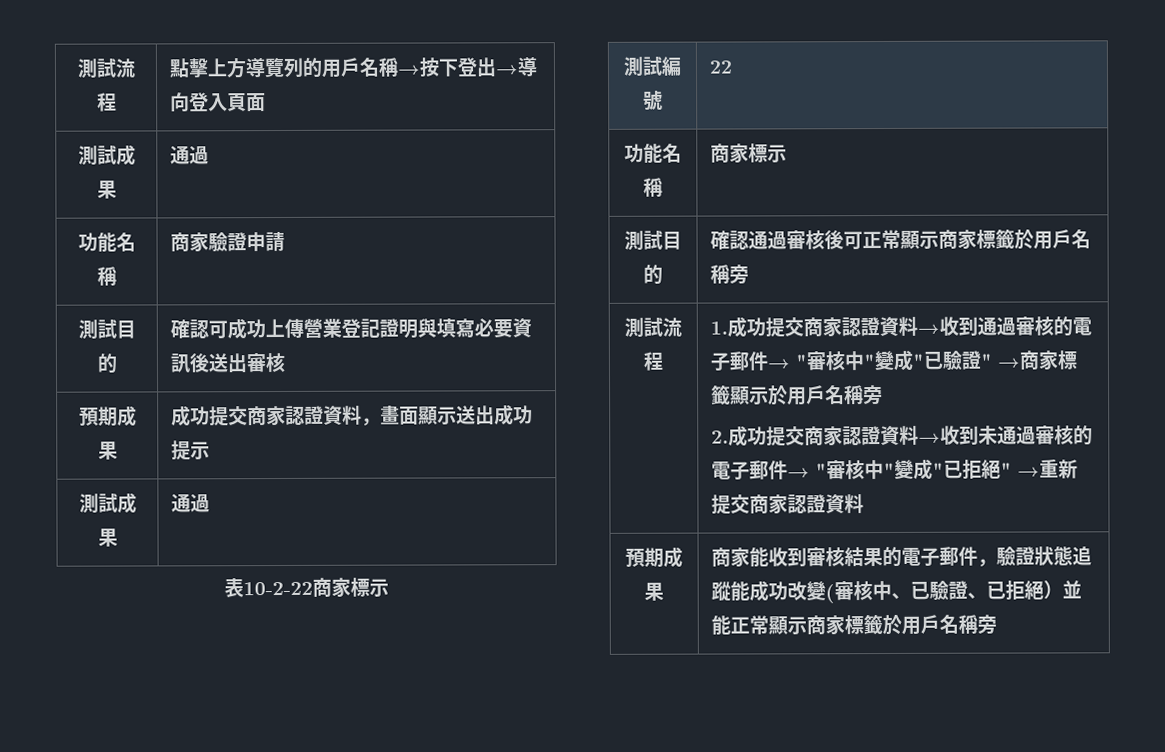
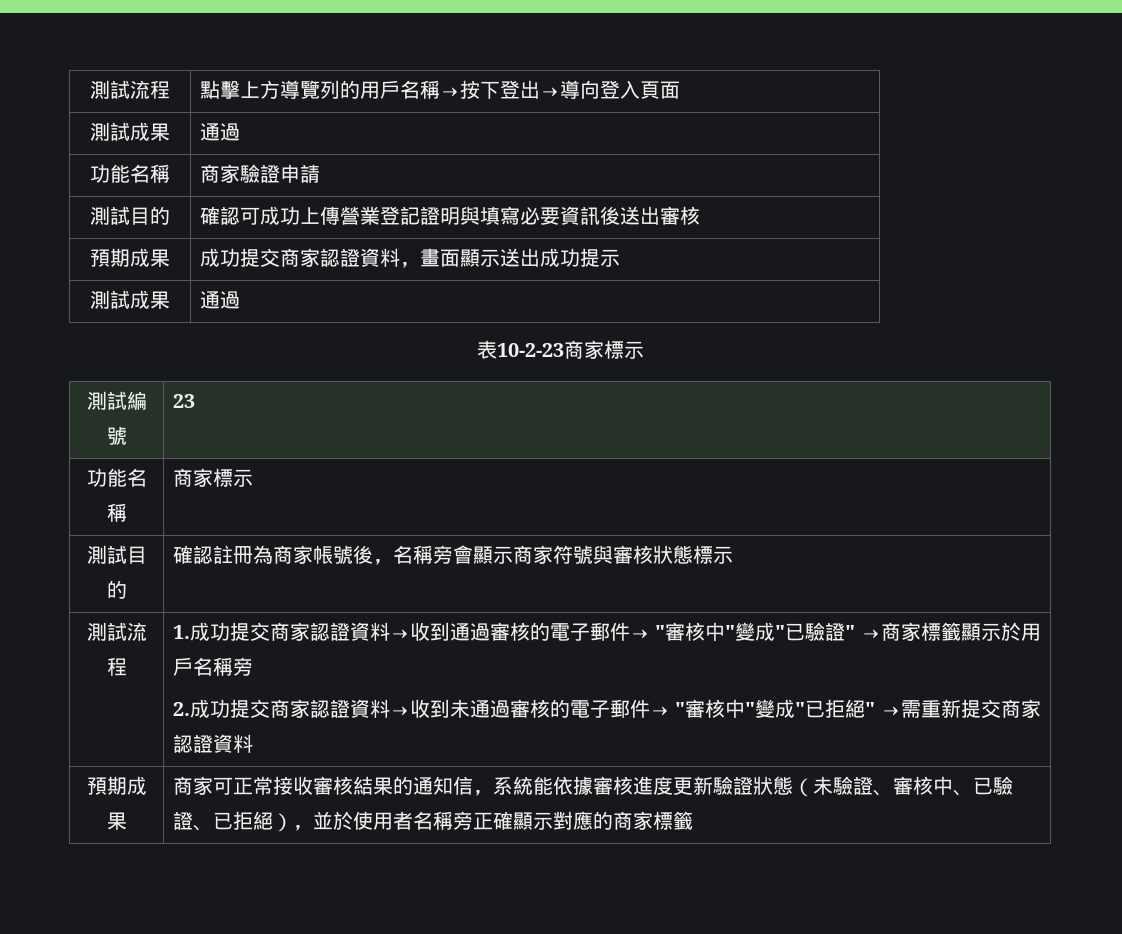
[243,581,313,596] 10-2-22 -> [496,343,564,357] 10-2-23
[708,60,732,74] 22 -> [172,394,195,408] 23
[747,228,1091,250] [709,264,749,284] 通過審核後可正常顯示商家標籤於用戶名稱旁 -> [212,545,733,565] 註冊為商家帳號後，名稱旁會顯示商家符號與審核狀態標示
(1040, 471) none -> [900,700,921,718] 需
[748,545,1092,568] [710,580,835,604] 能收到審核結果的電子郵件，驗證狀態追蹤能成功改變( -> [212,776,893,797] 可正常接收審核結果的通知信，系統能依據審核進度更新驗證狀態（未驗證、
[1061,580,1082,599] [710,614,997,636] 並能正常顯示商家標籤於用戶名稱旁 -> [292,811,693,831] ，並於使用者名稱旁正確顯示對應的商家標籤

